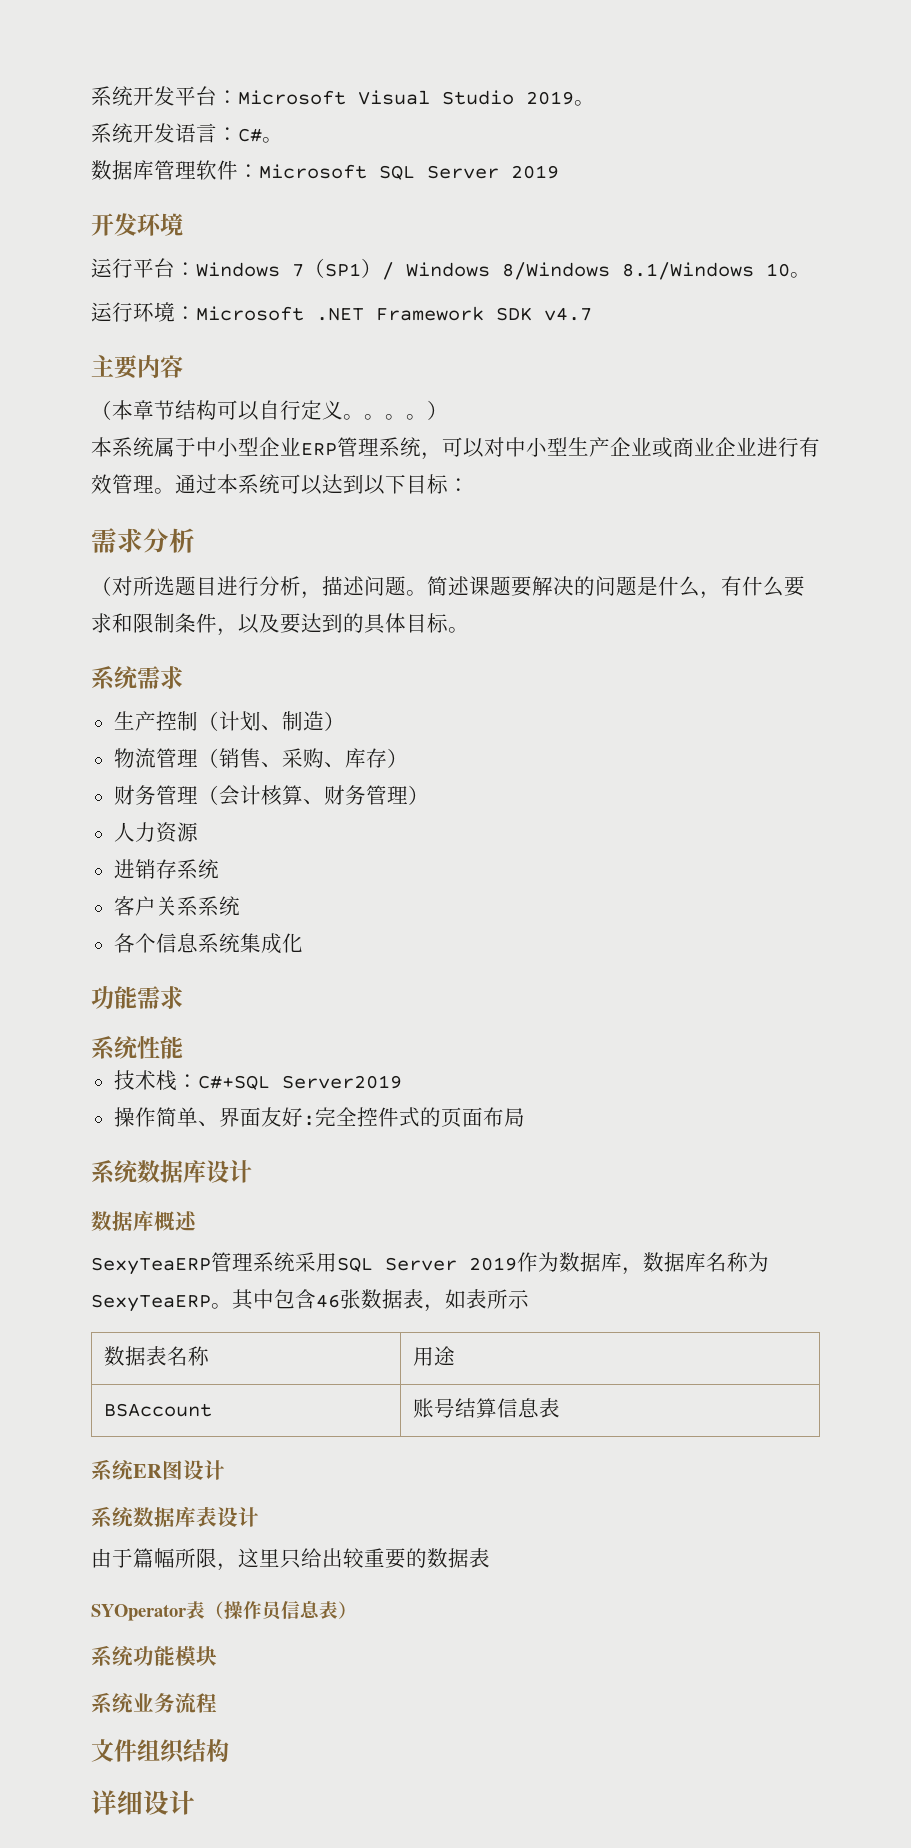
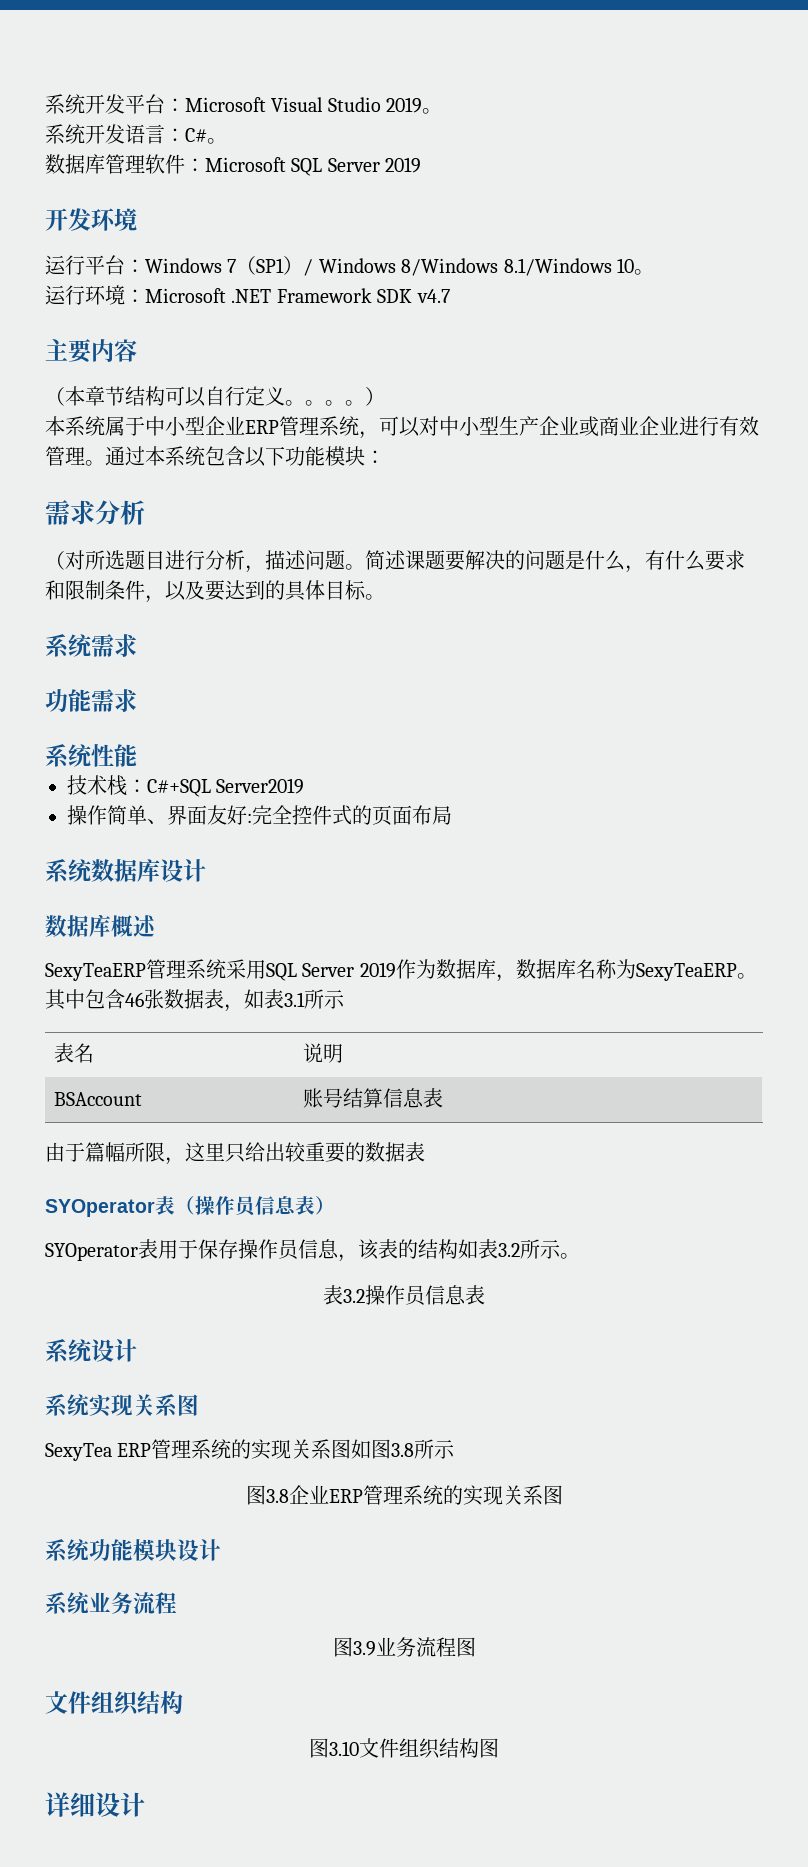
[280,474,449,495] 可以达到以下目标 -> [205,446,365,467] 包含以下功能模块
[113,711,345,731] [113,748,408,768] [113,785,429,806] [113,822,198,843] [113,859,219,879] [113,896,240,916] [113,933,303,954] // 生产控制（计划、制造） // 物流管理（销售、采购、库存） // 财务管理（会计核算、财务管理） // 人力资源 // 进销存系统 // 客户关系系统 // 各个信息系统集成化 -> (137, 645) none
[487,1289,529,1309] [104,1346,147,1366] 所示 // 数据 -> [284,989,345,1009] 3.1所示 //
[188,1346,210,1366] [413,1346,456,1366] 称 | 用途 -> [303,1043,344,1063] | 说明
[91,1459,225,1481] [91,1506,259,1528] // 系统ER图设计 // 系统数据库表设计 -> (444, 1098) none
(357, 1610) none -> [45,1239,580,1262] [323,1285,485,1306] [45,1339,137,1363] [45,1394,199,1417] [45,1439,456,1461] [245,1485,563,1506] // SYOperator表用于保存操作员信息，该表的结构如表3.2所示。 // 表3.2操作员信息表 // 系统设计 // 系统实现关系图 // SexyTea ERP管理系统的实现关系图如图3.8所示 // 图3.8企业ERP管理系统的实现关系图
(217, 1656) none -> [177,1539,221,1561] 设计
[91,1739,229,1764] // 文件组织结构 -> [332,1637,476,1657] [45,1691,183,1716] [309,1738,499,1759] // 图3.9业务流程图 // 文件组织结构 // 图3.10文件组织结构图

